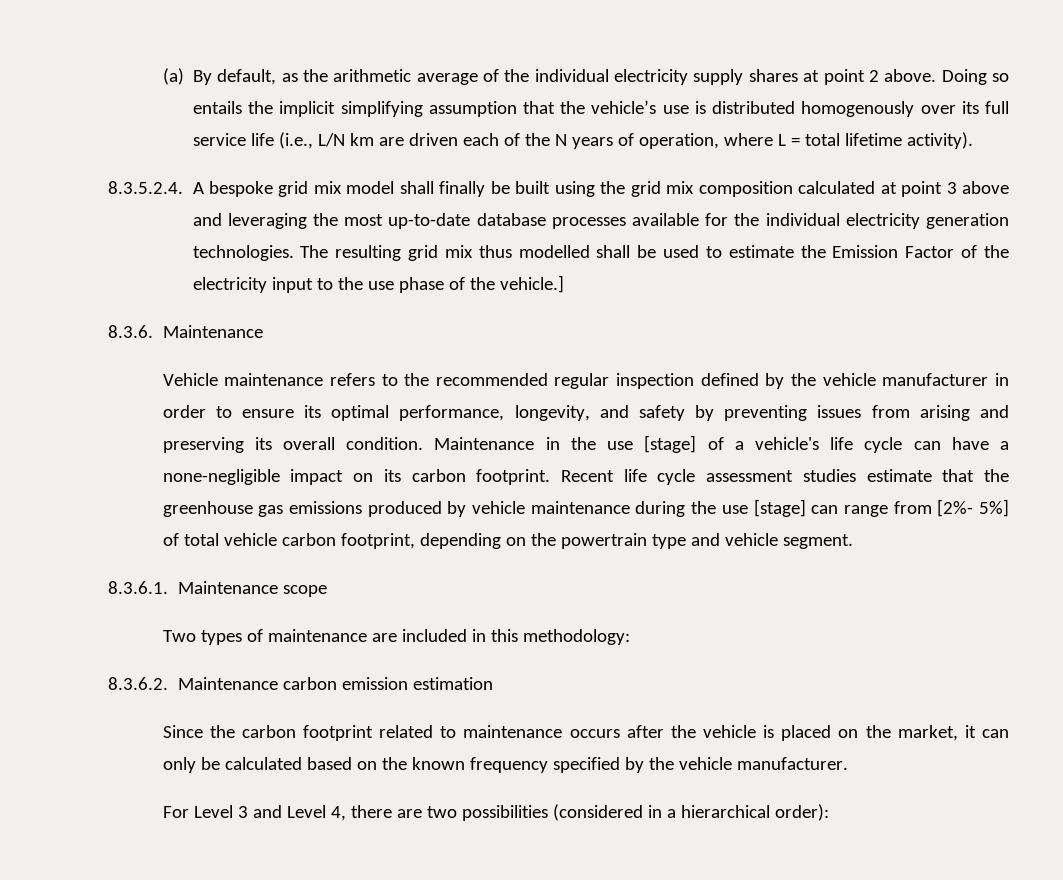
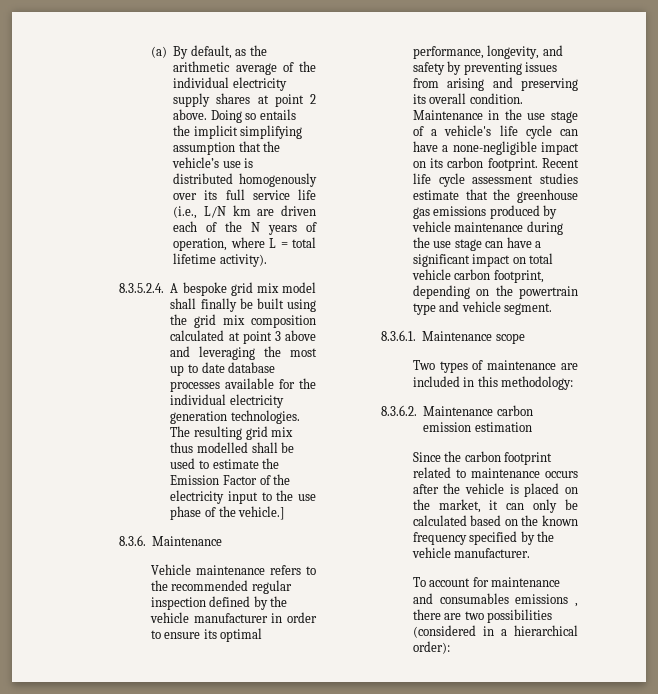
[388,213,471,229] up-to-date -> [170,362,225,376] up to date
[644,435,697,453] [stage] -> [551,111,578,123] stage
[753,499,1010,517] [162,533,179,546] [stage] can range from [2%- 5%] of -> [454,237,542,251] [412,254,526,267] stage can have a significant impact on
[162,805,346,821] For Level 3 and Level 4, -> [412,577,561,587] [412,593,578,607] To account for maintenance and consumables emissions ,

